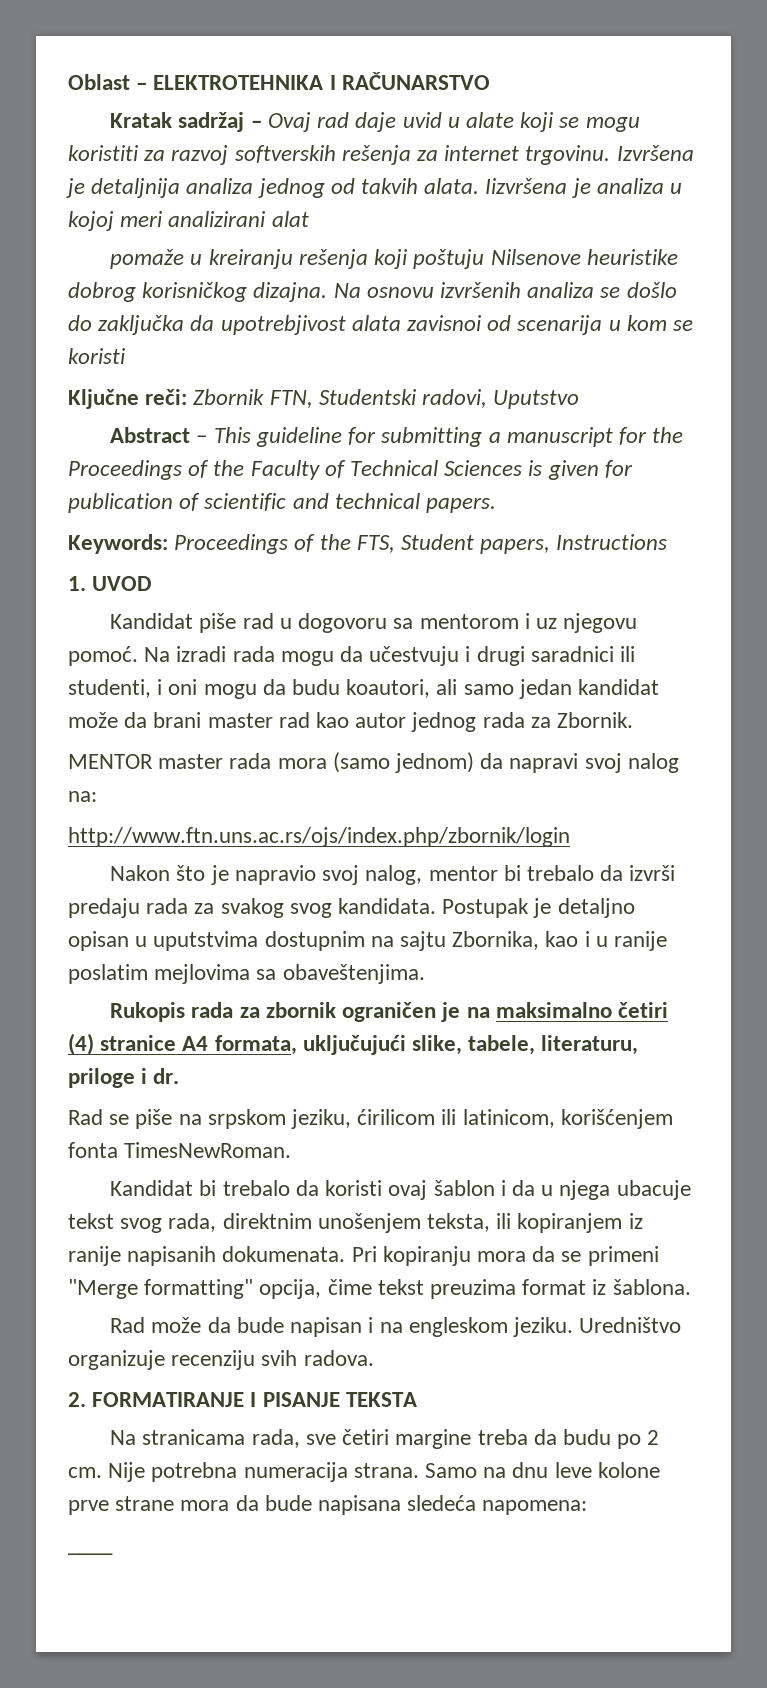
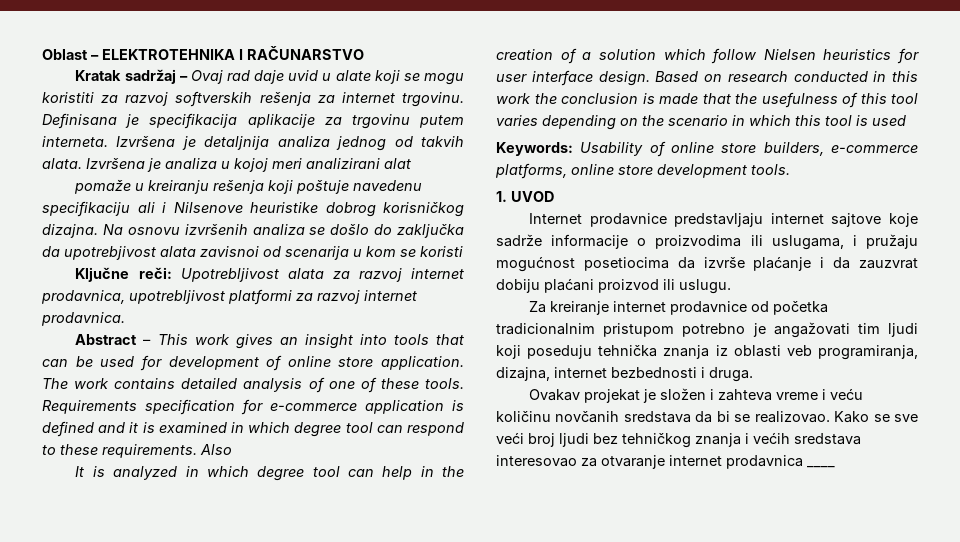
(611, 155) none -> [42,113,465,129] [42,136,108,147] Definisana je specifikacija aplikacije za trgovinu putem interneta.
[485,178,568,194] Iizvršena -> [86,158,145,169] Izvršena
[413,249,485,269] poštuju -> [296,180,423,194] [42,201,166,217] poštuje navedenu specifikaciju ali i
[193,389,580,409] [110,427,684,447] [68,460,633,480] [68,493,497,513] [68,534,668,554] [68,576,153,591] [110,613,638,633] [68,646,636,666] [68,679,660,699] [68,712,634,732] [68,752,679,773] [68,791,97,802] [68,827,570,847] [110,865,676,885] [68,898,635,918] [68,931,668,951] [68,964,425,984] [110,1002,668,1022] [68,1033,639,1055] [68,1068,180,1088] [68,1109,673,1129] [68,1142,292,1158] [110,1180,691,1200] [68,1213,643,1233] [68,1246,659,1266] [68,1279,691,1299] [110,1317,682,1337] [68,1350,374,1370] [68,1392,417,1407] [110,1429,660,1449] [68,1462,660,1482] [68,1495,588,1515] Zbornik FTN, Studentski radovi, Uputstvo // Abstract – This guideline for submitting a manuscript for the Proceedings of the Faculty of Technical Sciences is given for publication of scientific and technical papers. // Keywords: Proceedings of the FTS, Student papers, Instructions // 1. UVOD // Kandidat piše rad u dogovoru sa mentorom i uz njegovu pomoć. Na izradi rada mogu da učestvuju i drugi saradnici ili studenti, i oni mogu da budu koautori, ali samo jedan kandidat može da brani master rad kao autor jednog rada za Zbornik. // MENTOR master rada mora (samo jednom) da napravi svoj nalog na: // http://www.ftn.uns.ac.rs/ojs/index.php/zbornik/login // Nakon što je napravio svoj nalog, mentor bi trebalo da izvrši predaju rada za svakog svog kandidata. Postupak je detaljno opisan u uputstvima dostupnim na sajtu Zbornika, kao i u ranije poslatim mejlovima sa obaveštenjima. // Rukopis rada za zbornik ograničen je na maksimalno četiri (4) stranice A4 formata, uključujući slike, tabele, literaturu, priloge i dr. // Rad se piše na srpskom jeziku, ćirilicom ili latinicom, korišćenjem fonta TimesNewRoman. // Kandidat bi trebalo da koristi ovaj šablon i da u njega ubacuje tekst svog rada, direktnim unošenjem teksta, ili kopiranjem iz ranije napisanih dokumenata. Pri kopiranju mora da se primeni "Merge formatting" opcija, čime tekst preuzima format iz šablona. // Rad može da bude napisan i na engleskom jeziku. Uredništvo organizuje recenziju svih radova. // 2. FORMATIRANJE I PISANJE TEKSTA // Na stranicama rada, sve četiri margine treba da budu po 2 cm. Nije potrebna numeracija strana. Samo na dnu leve kolone prve strane mora da bude napisana sledeća napomena: // -> [180,268,464,282] [41,289,417,305] [41,312,125,326] [75,334,464,349] [42,355,464,371] [42,377,464,393] [42,399,464,415] [42,421,464,437] [42,444,232,458] [75,466,464,481] [496,48,919,64] [496,70,918,86] [496,92,918,108] [496,115,906,130] [496,141,918,157] [495,163,790,179] [496,191,554,202] [529,213,918,227] [496,234,918,250] [496,256,918,272] [496,278,731,294] [529,301,829,315] [496,322,918,338] [496,345,918,360] [496,367,753,382] [529,388,864,403] [496,411,918,423] [496,432,861,448] [496,455,803,469] Upotrebljivost alata za razvoj internet prodavnica, upotrebljivost platformi za razvoj internet prodavnica. // Abstract – This work gives an insight into tools that can be used for development of online store application. The work contains detailed analysis of one of these tools. Requirements specification for e-commerce application is defined and it is examined in which degree tool can respond to these requirements. Also // It is analyzed in which degree tool can help in the creation of a solution which follow Nielsen heuristics for user interface design. Based on research conducted in this work the conclusion is made that the usefulness of this tool varies depending on the scenario in which this tool is used // Keywords: Usability of online store builders, e-commerce platforms, online store development tools. // 1. UVOD // Internet prodavnice predstavljaju internet sajtove koje sadrže informacije o proizvodima ili uslugama, i pružaju mogućnost posetiocima da izvrše plaćanje i da zauzvrat dobiju plaćani proizvod ili uslugu. // Za kreiranje internet prodavnice od početka tradicionalnim pristupom potrebno je angažovati tim ljudi koji poseduju tehnička znanja iz oblasti veb programiranja, dizajna, internet bezbednosti i druga. // Ovakav projekat je složen i zahteva vreme i veću količinu novčanih sredstava da bi se realizovao. Kako se sve veći broj ljudi bez tehničkog znanja i većih sredstava interesovao za otvaranje internet prodavnica

